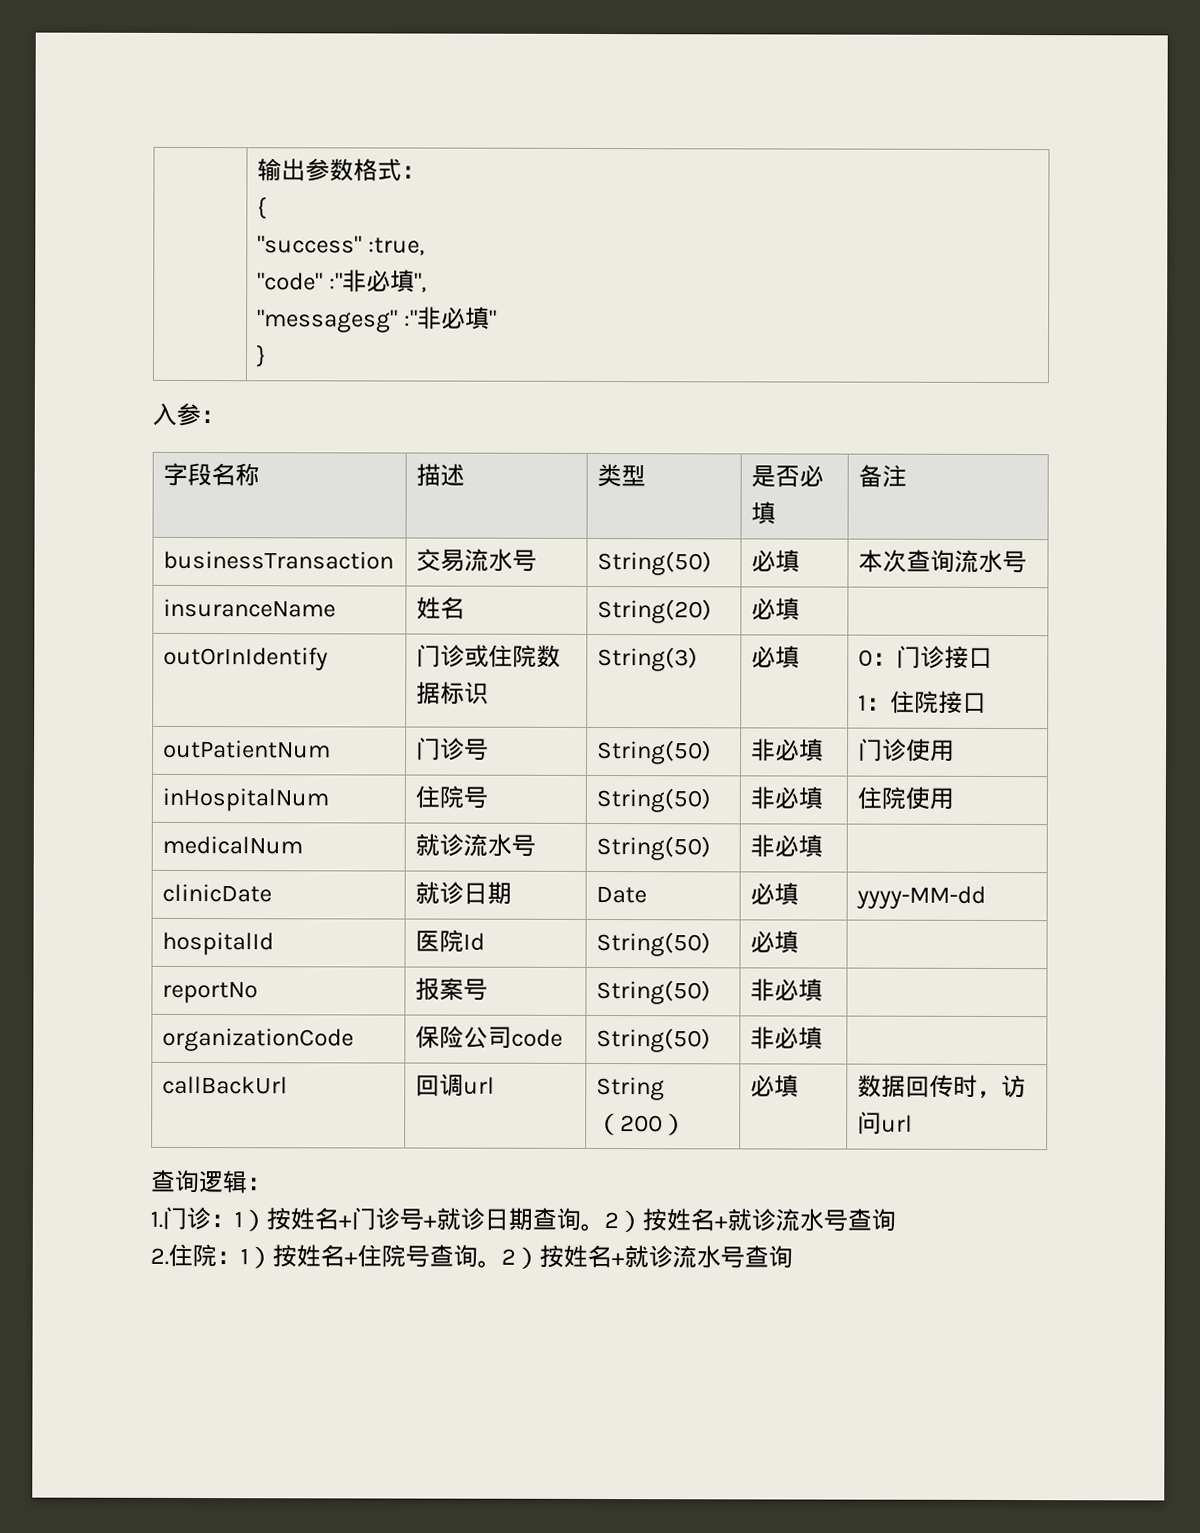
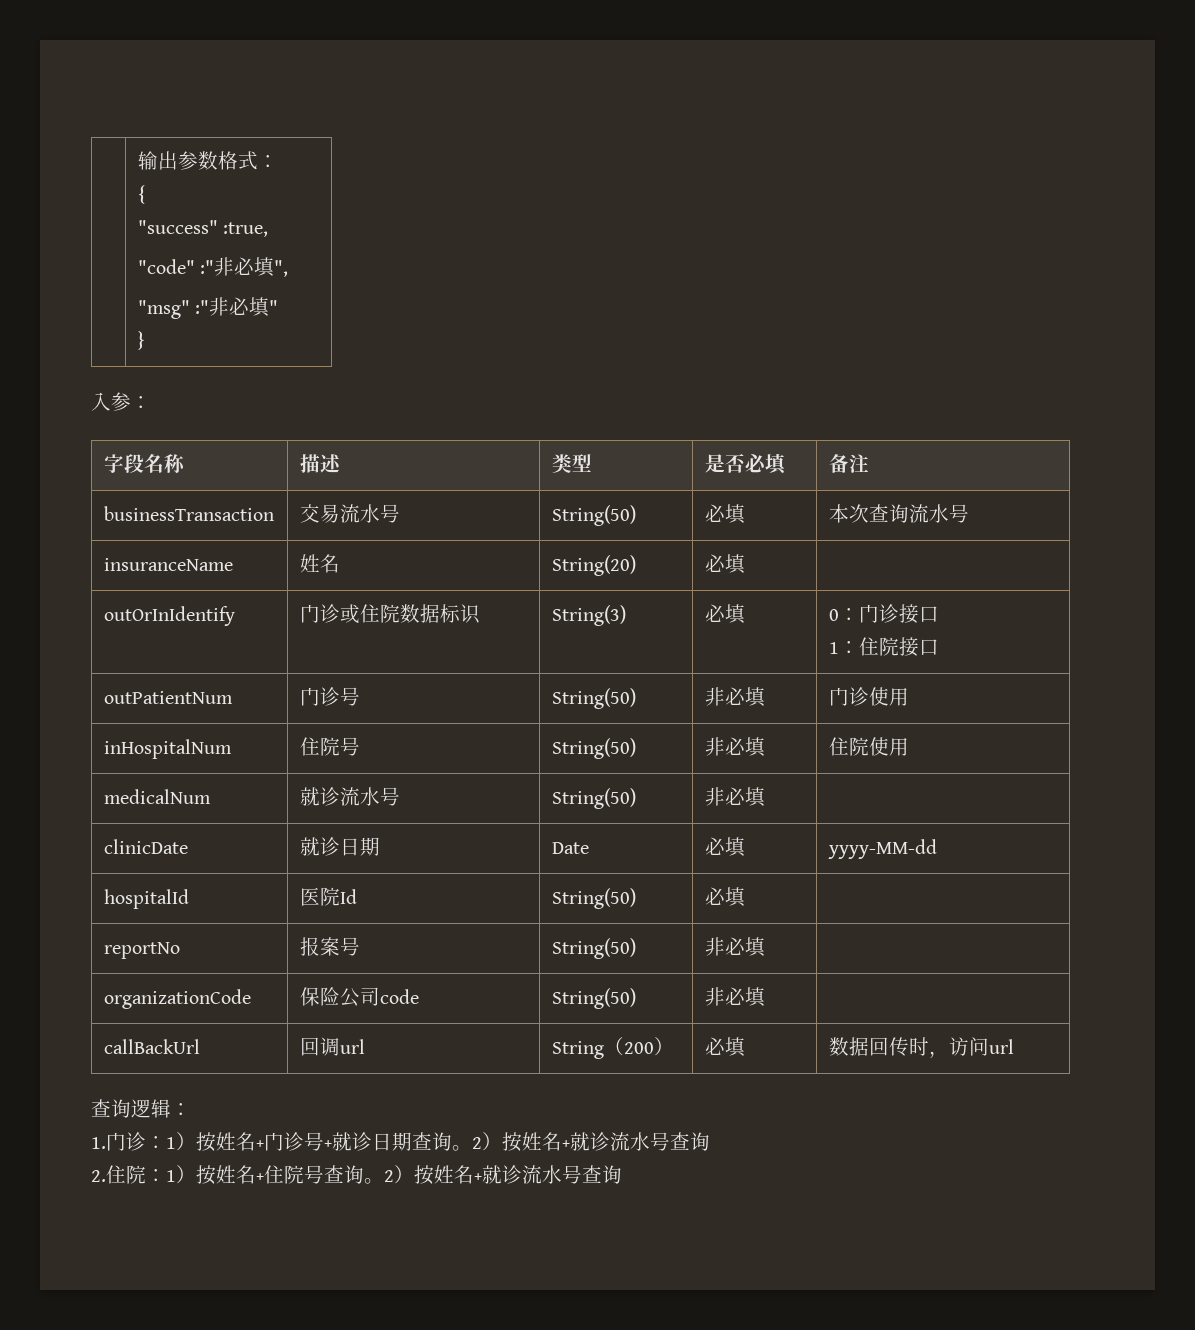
[257,309,399,333] "messagesg" -> [137,300,190,319] "msg"

